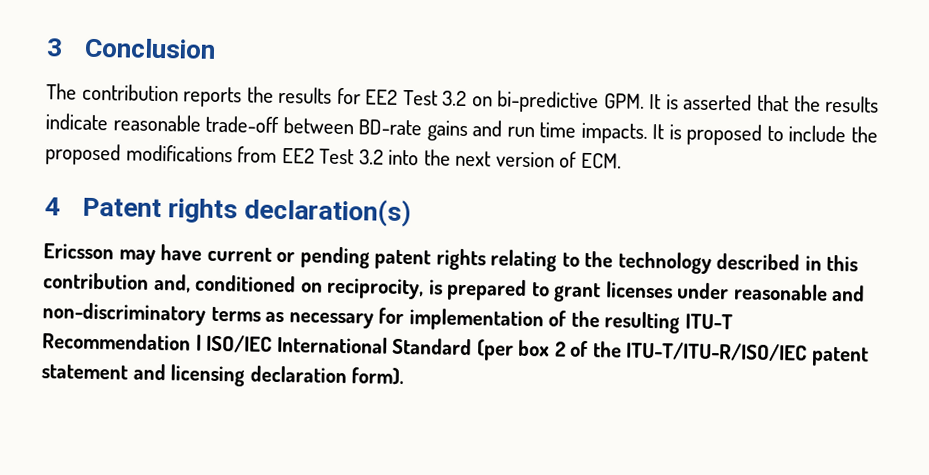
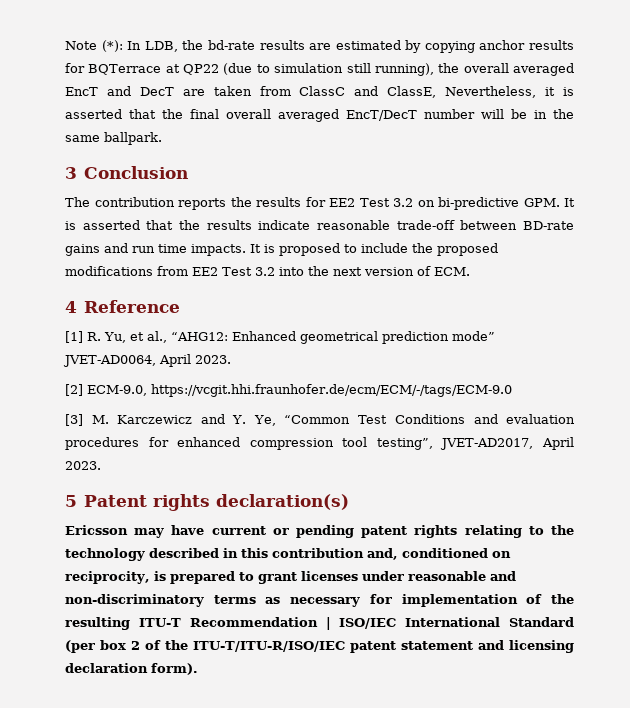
(46, 47) none -> [65,40,574,53] [65,63,574,76] [65,86,575,98] [65,109,574,122] [65,132,162,145] Note (*): In LDB, the bd-rate results are estimated by copying anchor results for BQTerrace at QP22 (due to simulation still running), the overall averaged EncT and DecT are taken from ClassC and ClassE, Nevertheless, it is asserted that the final overall averaged EncT/DecT number will be in the same ballpark. //
(60, 206) none -> [83,300,180,313] [65,331,495,344] [63,354,231,367] [65,384,512,397] [65,414,575,426] [65,437,574,450] [65,461,101,470] [65,495,77,507] Reference // [1] R. Yu, et al., “AHG12: Enhanced geometrical prediction mode” JVET-AD0064, April 2023. // [2] ECM-9.0, https://vcgit.hhi.fraunhofer.de/ecm/ECM/-/tags/ECM-9.0 // [3] M. Karczewicz and Y. Ye, “Common Test Conditions and evaluation procedures for enhanced compression tool testing”, JVET-AD2017, April 2023. // 5

